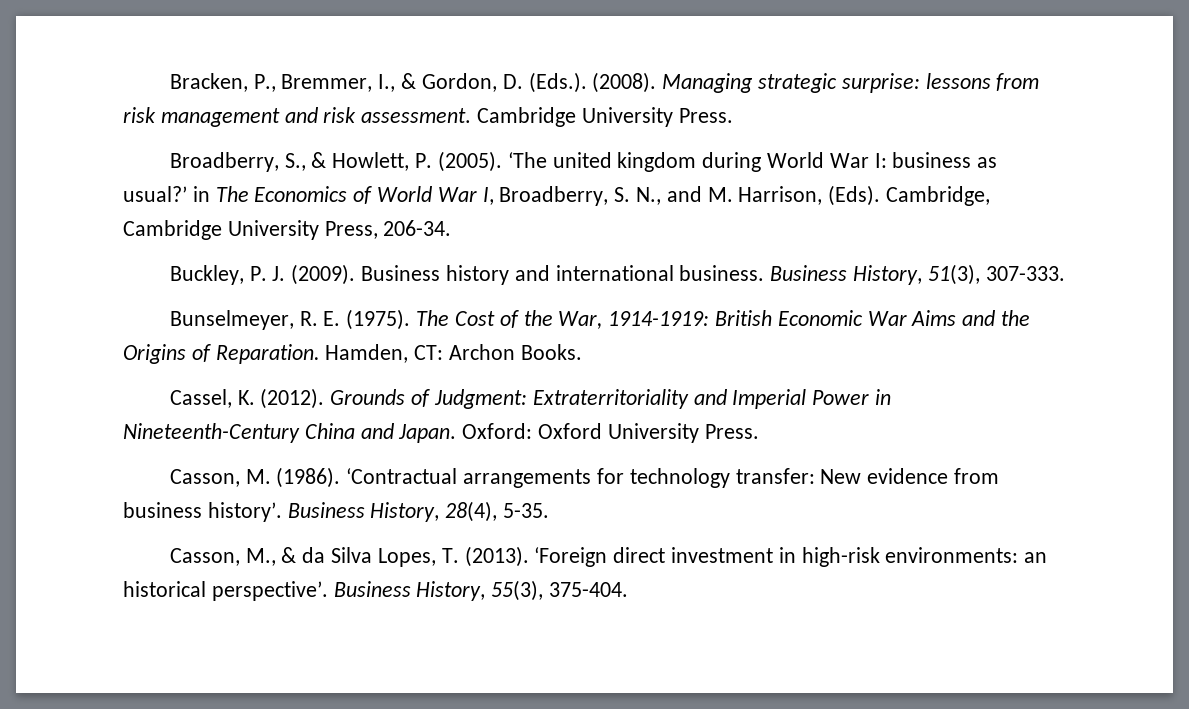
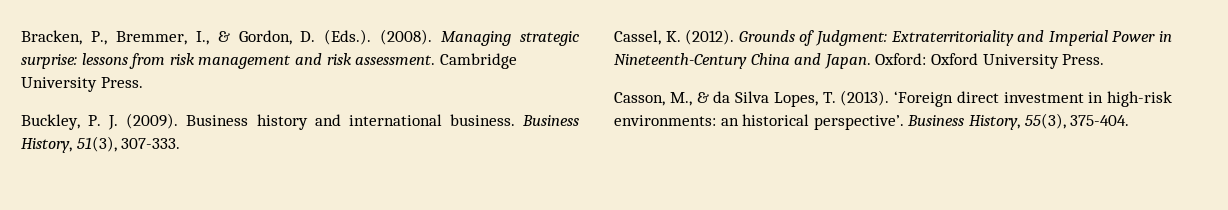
[169,151,998,172] [123,185,991,206] [123,220,452,240] // Broadberry, S., & Howlett, P. (2005). ‘The united kingdom during World War I: business as usual?’ in The Economics of World War I, Broadberry, S. N., and M. Harrison, (Eds). Cambridge, Cambridge University Press, 206-34. -> (143, 82) none
[169,309,1030,330] [123,344,582,364] // Bunselmeyer, R. E. (1975). The Cost of the War, 1914-1919: British Economic War Aims and the Origins of Reparation. Hamden, CT: Archon Books. -> (181, 143) none
[169,467,999,488] [123,501,550,522] // Casson, M. (1986). ‘Contractual arrangements for technology transfer: New evidence from business history’. Business History, 28(4), 5-35. -> (1105, 59) none

